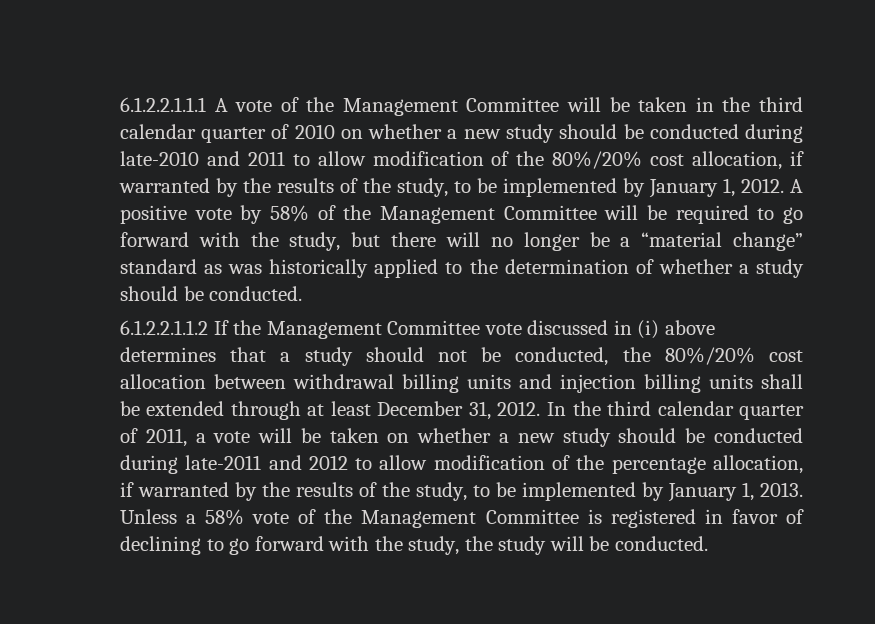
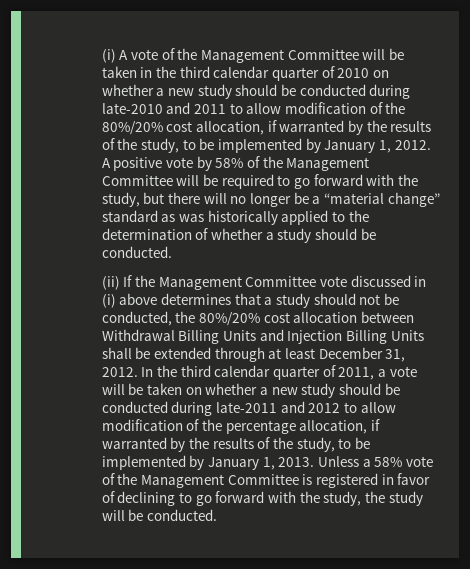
[119,97,206,112] 6.1.2.2.1.1.1 -> [101,49,116,63] (i)
[119,320,208,335] 6.1.2.2.1.1.2 -> [101,276,120,290] (ii)
[292,374,753,393] withdrawal billing units and injection billing units -> [101,329,424,344] Withdrawal Billing Units and Injection Billing Units

